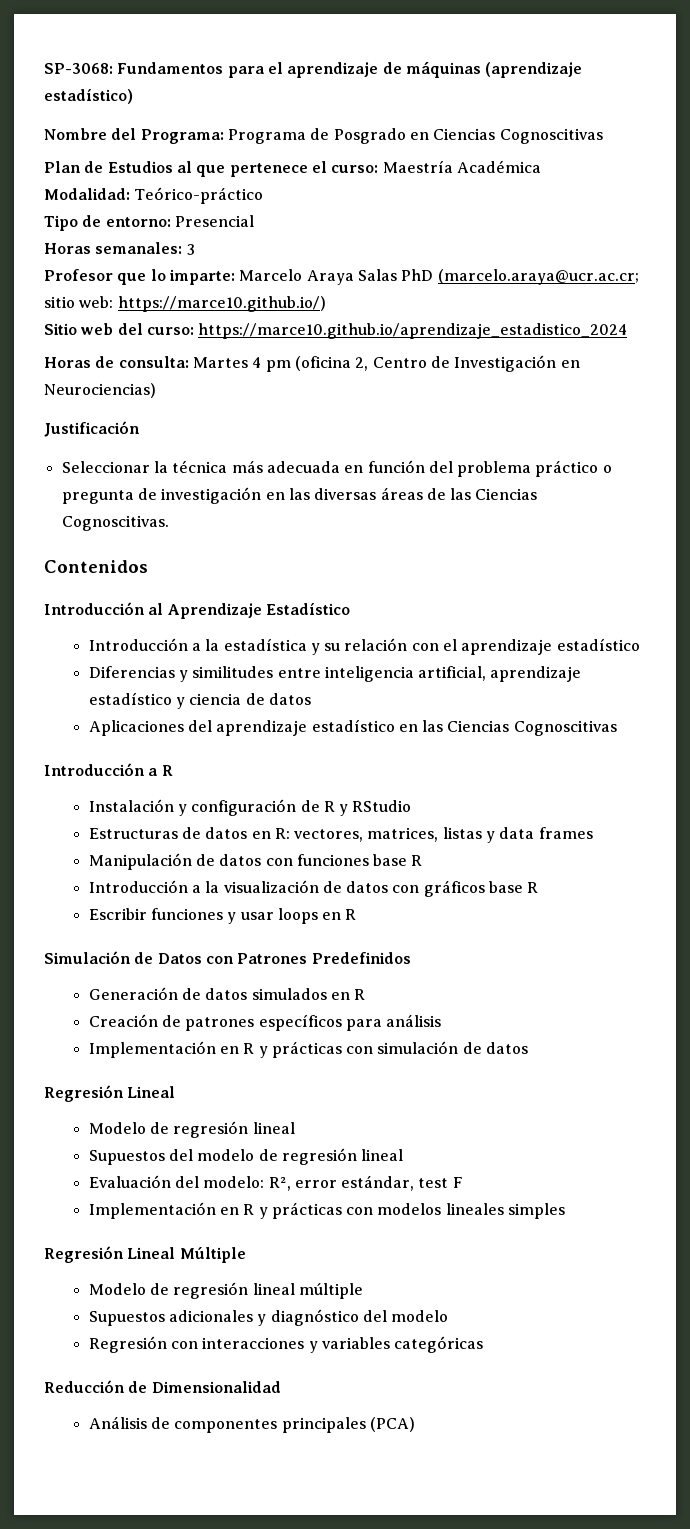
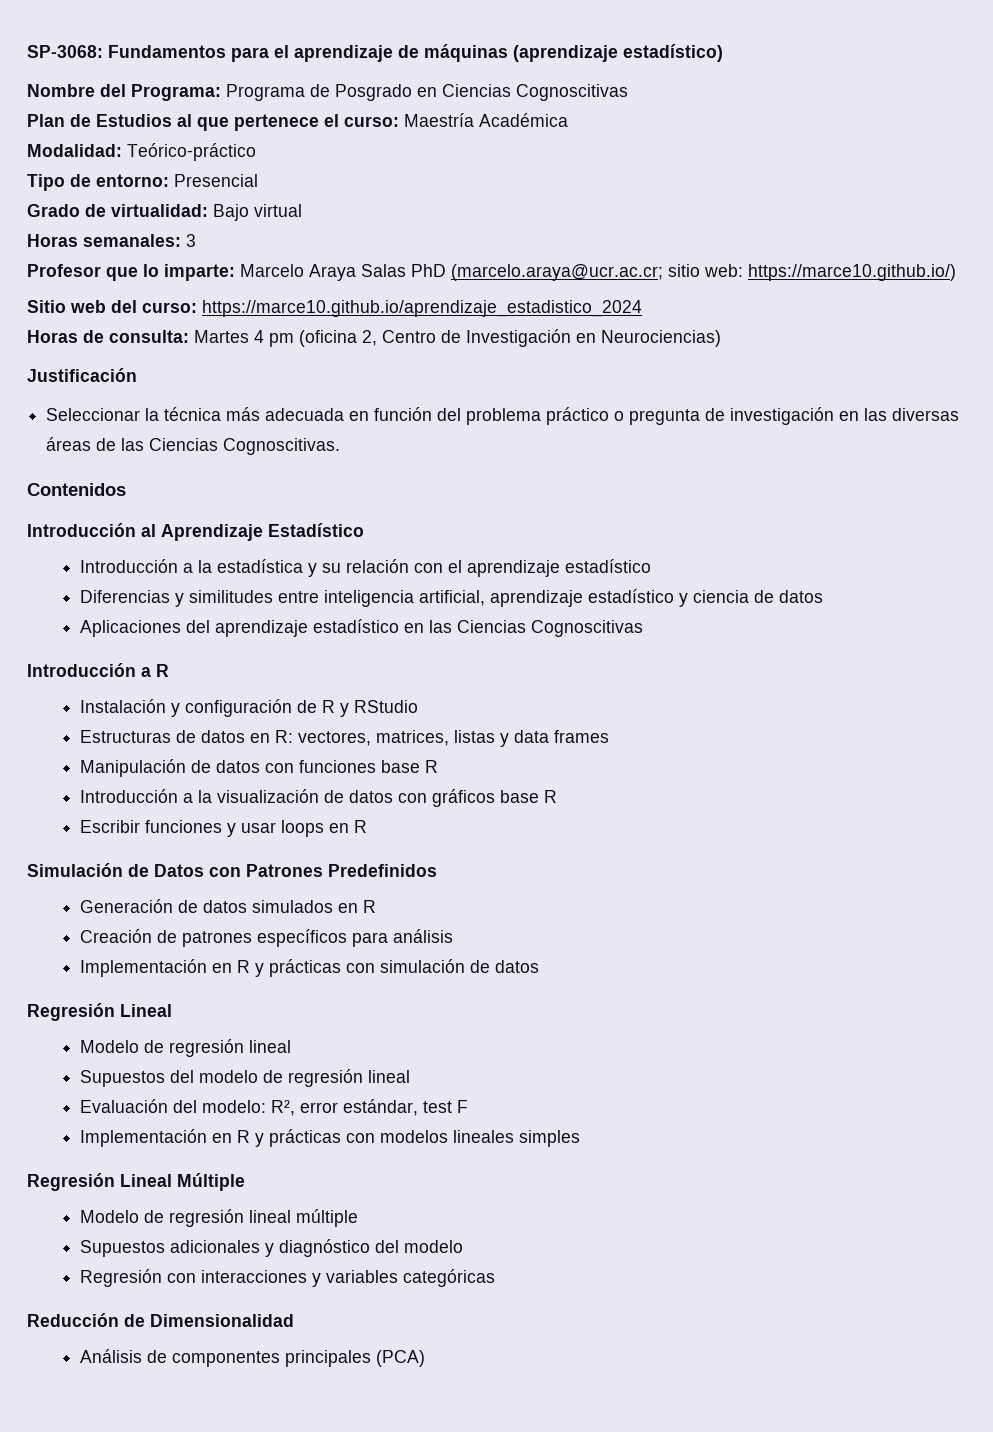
(254, 221) none -> [27,204,302,221] // Grado de virtualidad: Bajo virtual

